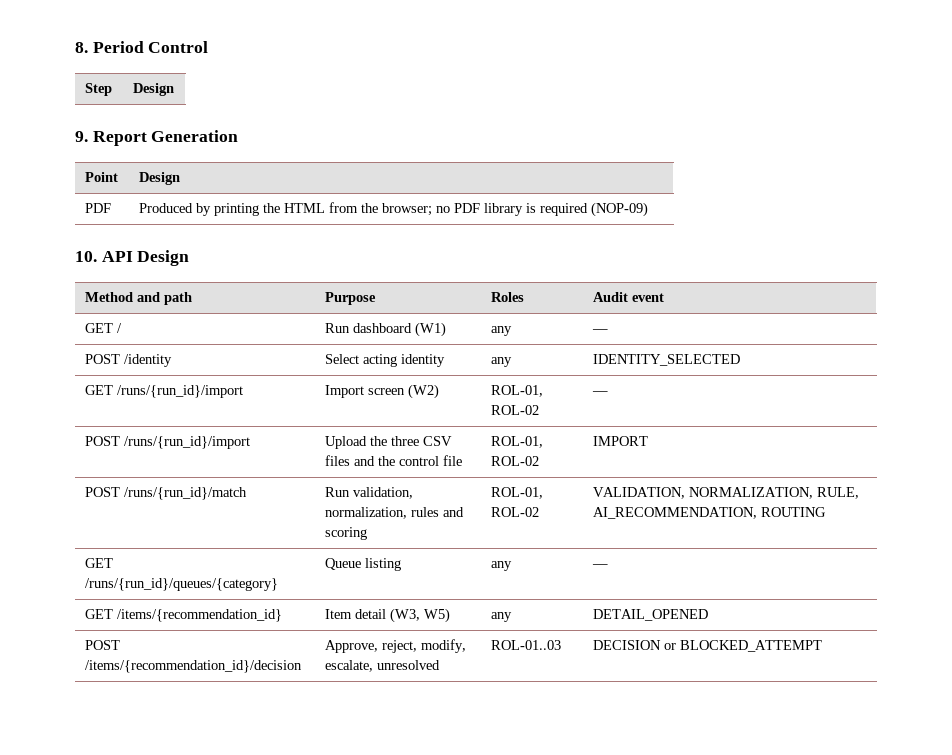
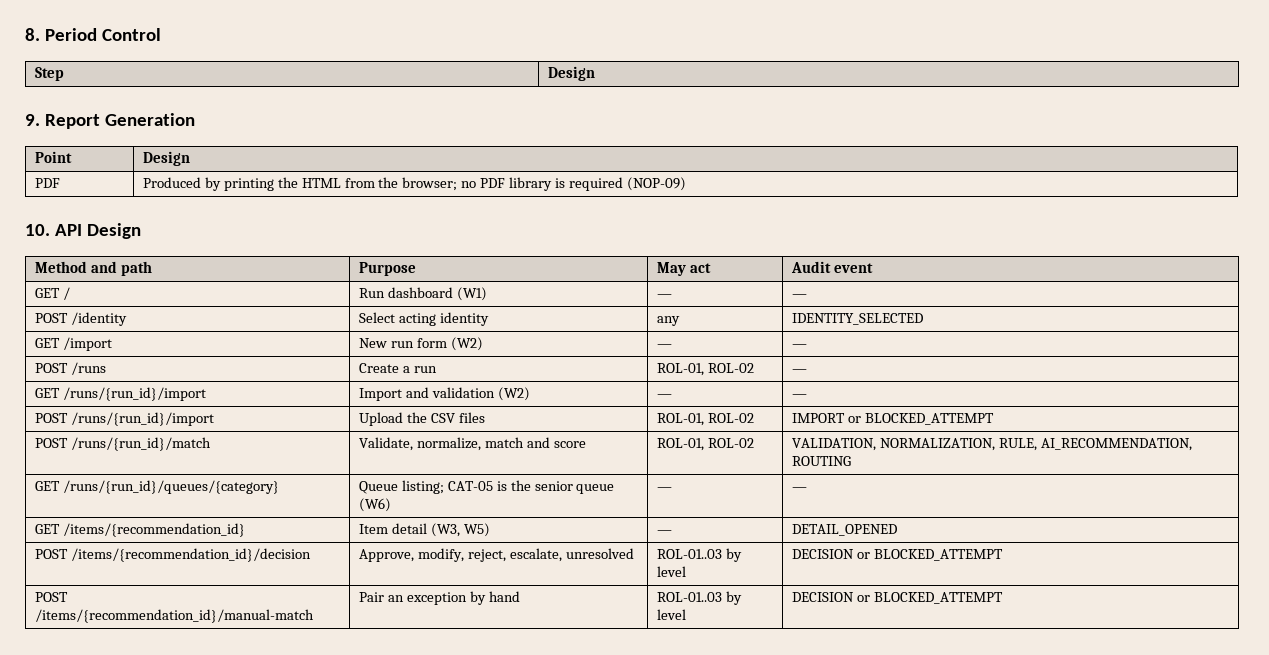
[491,292,525,302] Roles -> [656,262,711,276] May act
[491,326,513,336] any -> [656,294,672,298] —
(741, 360) none -> [34,337,112,351] [358,337,483,351] [656,344,672,348] [791,344,807,348] [34,362,106,375] [358,363,437,373] [656,363,754,376] [791,369,807,373] // GET /import | New run form (W2) | — | — // POST /runs | Create a run | ROL-01, ROL-02 | —
[368,384,440,399] [491,385,544,397] [491,405,540,415] screen (W2) | ROL-01, ROL-02 -> [405,387,530,401] [656,394,672,398] and validation (W2) | —
[391,436,420,446] three -> (427, 417) none
[354,455,463,466] and the control file -> (485, 417) none
(649, 441) none -> [847,413,994,425] or BLOCKED_ATTEMPT
[325,487,414,499] [325,507,465,519] [325,527,368,540] Run validation, normalization, rules and scoring -> [358,437,586,451] Validate, normalize, match and score
[365,558,402,571] [491,561,513,571] listing | any -> [401,480,615,494] [358,498,391,512] [656,487,672,491] listing; CAT-05 is the senior queue (W6) | —
[491,612,513,622] any -> [656,530,672,534] —
[382,639,467,653] reject, modify, -> [417,548,506,562] modify, reject,
[593,640,823,652] | DECISION or BLOCKED_ATTEMPT -> [725,548,742,562] [656,566,686,577] [791,549,1003,561] [34,592,68,602] [34,609,314,623] [358,591,520,605] [656,591,742,605] [656,609,686,620] [791,592,1003,604] by level | DECISION or BLOCKED_ATTEMPT // POST /items/{recommendation_id}/manual-match | Pair an exception by hand | ROL-01..03 by level | DECISION or BLOCKED_ATTEMPT

